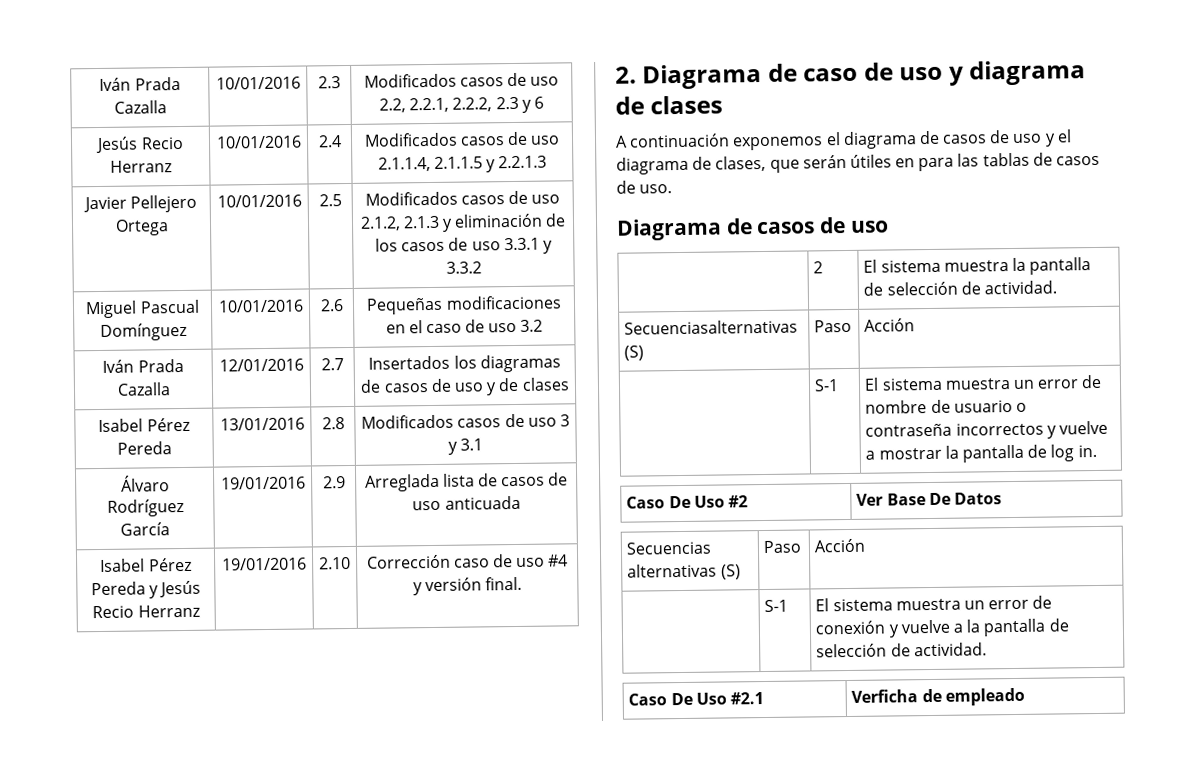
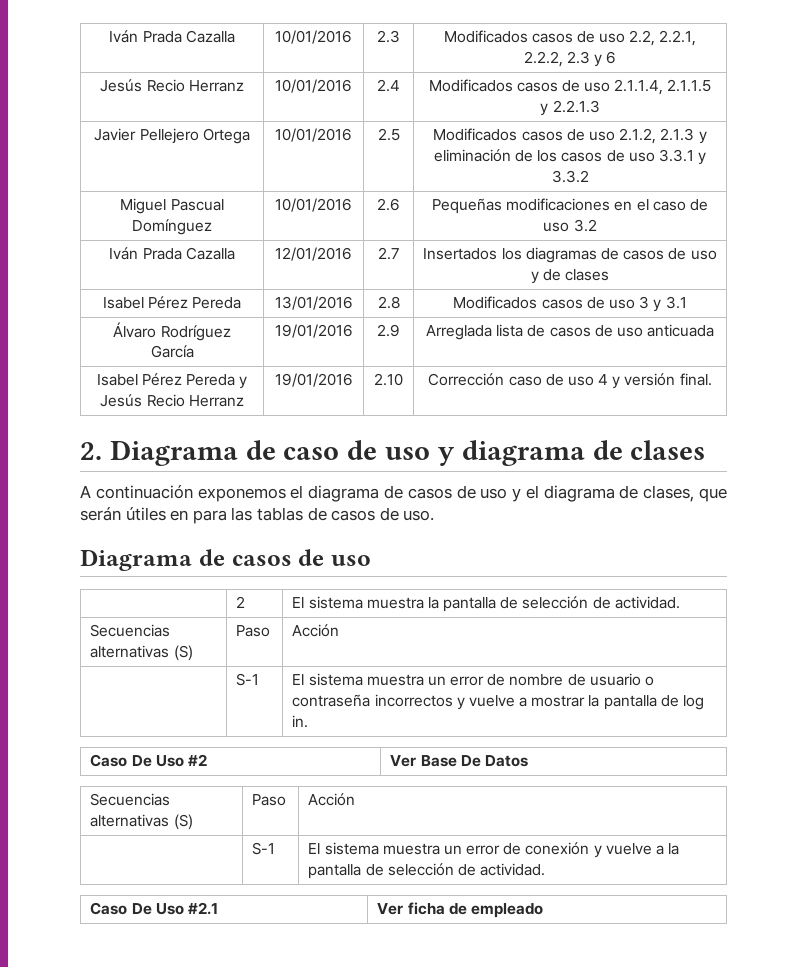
[548,554,569,567] #4 -> [598,374,609,385] 4
[624,319,799,335] Secuenciasalternativas -> [90,624,171,637] [90,645,170,658] Secuencias alternativas
[851,689,919,703] Verficha -> [377,902,445,915] Ver ficha

